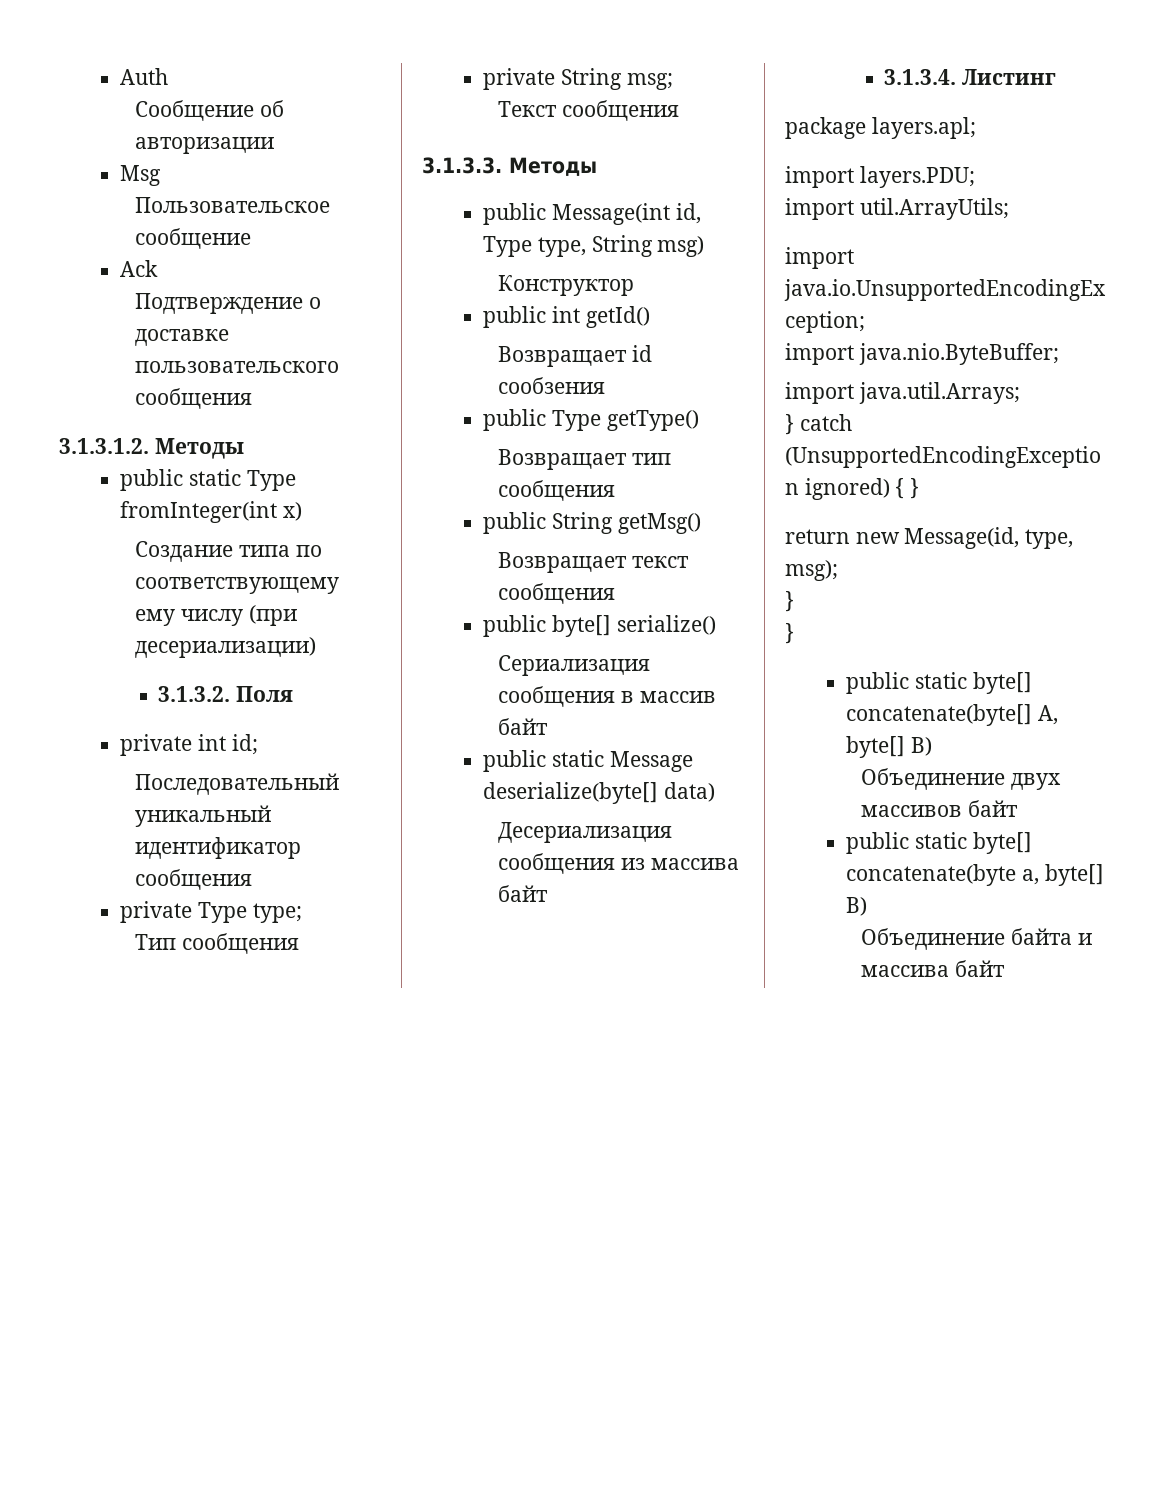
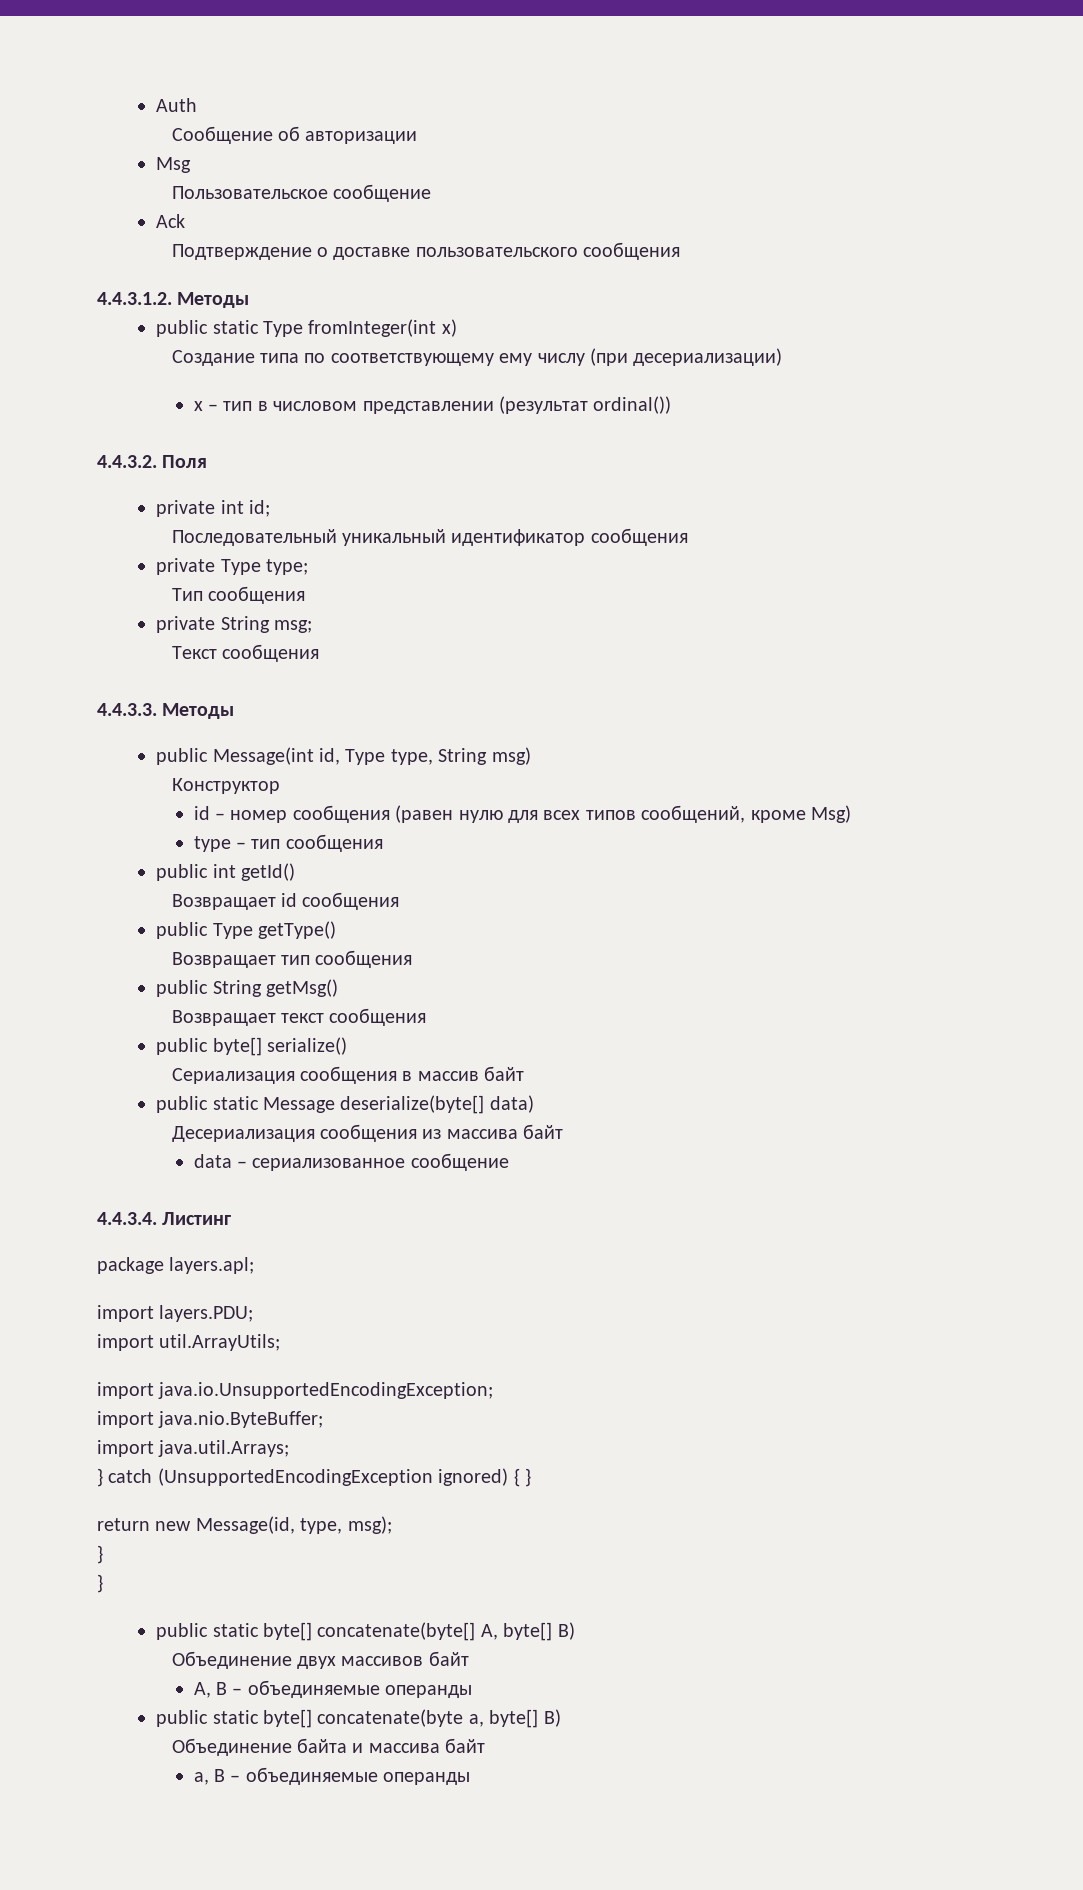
[59,438,149,454] 3.1.3.1.2. -> [97,292,172,305] 4.4.3.1.2.
[158,686,231,702] 3.1.3.2. -> [193,396,672,414] [97,455,157,468] x – тип в числовом представлении (результат ordinal()) // 4.4.3.2.
[422,157,502,174] 3.1.3.3. -> [97,703,157,716] 4.4.3.3.
(635, 285) none -> [193,805,851,823] [193,834,383,852] // id – номер сообщения (равен нулю для всех типов сообщений, кроме Msg) // type – тип сообщения
[498,377,606,394] сообзения -> [302,892,400,910] сообщения
[884,69,957,85] 3.1.3.4. -> [193,1153,509,1171] [97,1212,157,1225] data – сериализованное сообщение // 4.4.3.4.
(1018, 808) none -> [193,1680,473,1698] // A, B – объединяемые операнды
(1005, 968) none -> [193,1767,471,1785] // a, B – объединяемые операнды

